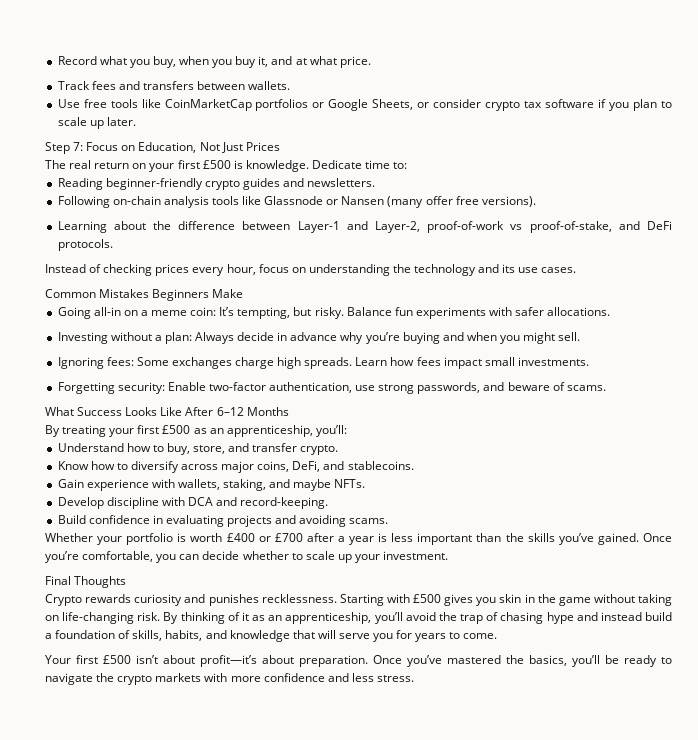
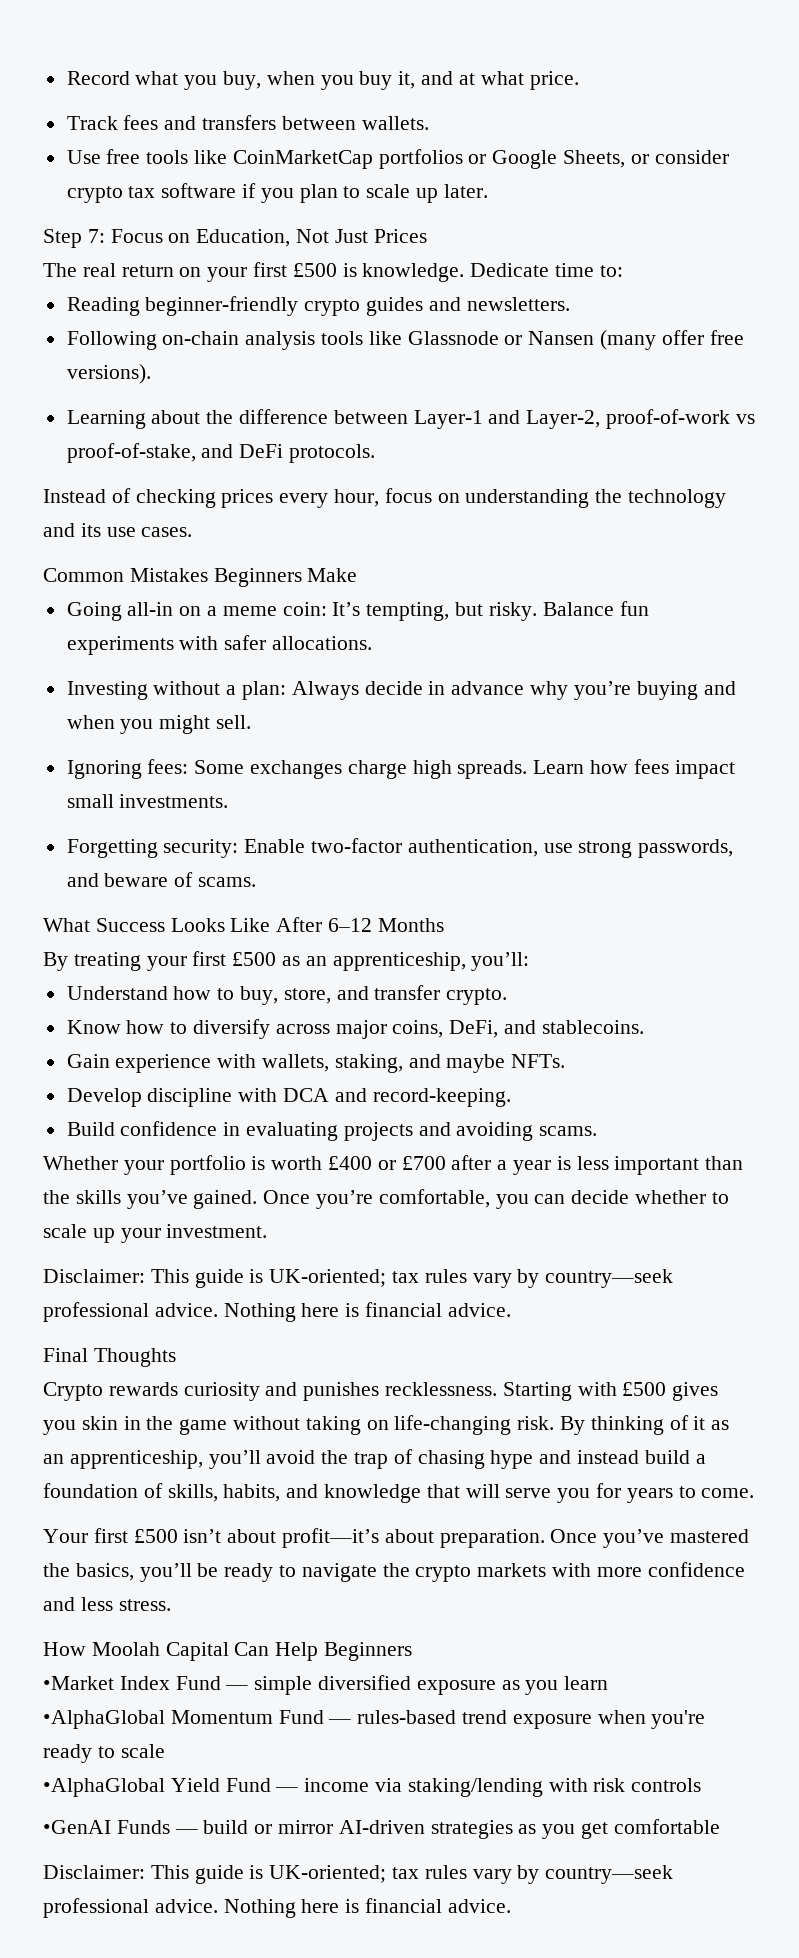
(449, 555) none -> [43,1269,674,1288] [43,1302,511,1322] // Disclaimer: This guide is UK-oriented; tax rules vary by country—seek professional advice. Nothing here is financial advice.
(414, 678) none -> [43,1642,413,1661] [43,1675,609,1695] [43,1710,706,1729] [43,1744,165,1763] [43,1778,702,1797] [43,1819,720,1839] [43,1865,674,1884] [43,1898,511,1918] // How Moolah Capital Can Help Beginners // •Market Index Fund — simple diversified exposure as you learn // •AlphaGlobal Momentum Fund — rules-based trend exposure when you're ready to scale // •AlphaGlobal Yield Fund — income via staking/lending with risk controls // •GenAI Funds — build or mirror AI-driven strategies as you get comfortable // Disclaimer: This guide is UK-oriented; tax rules vary by country—seek professional advice. Nothing here is financial advice.

